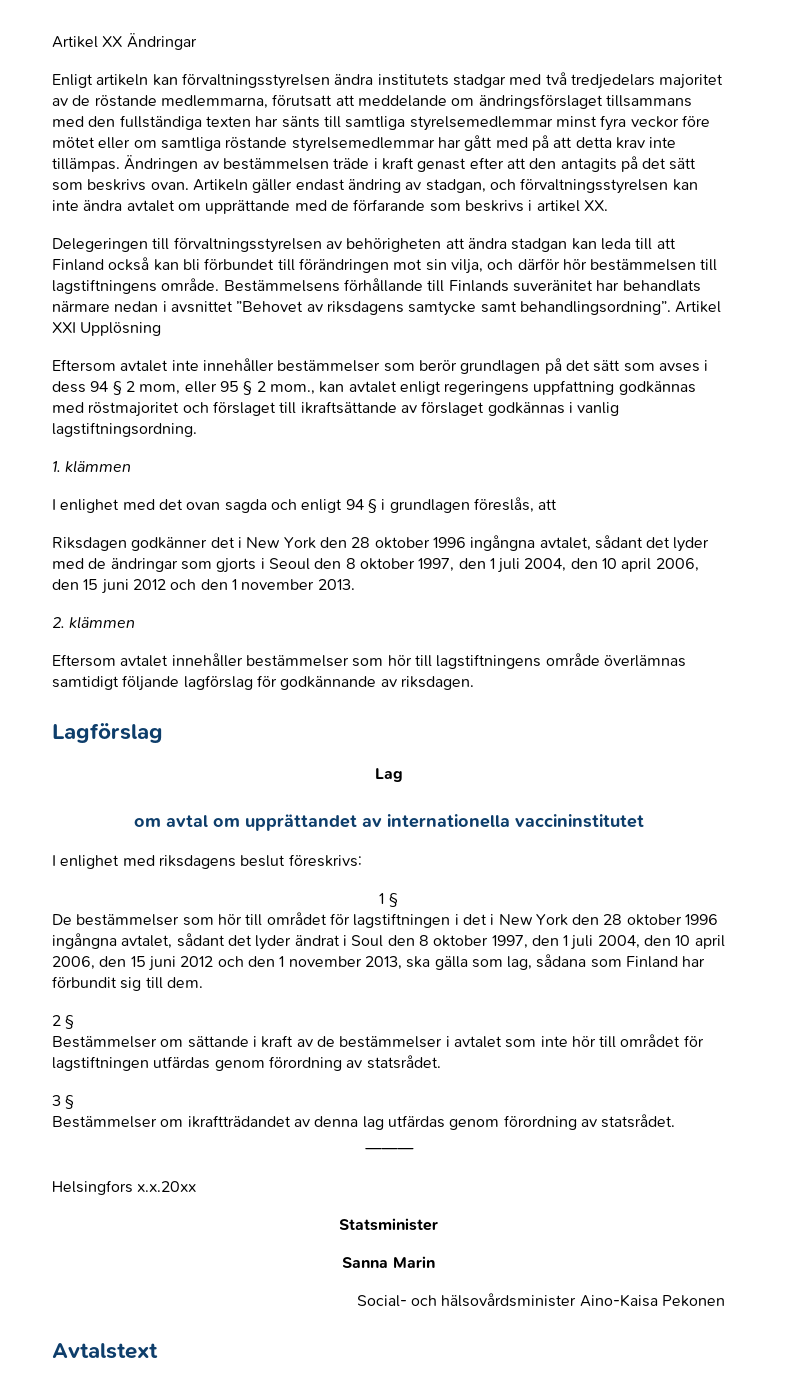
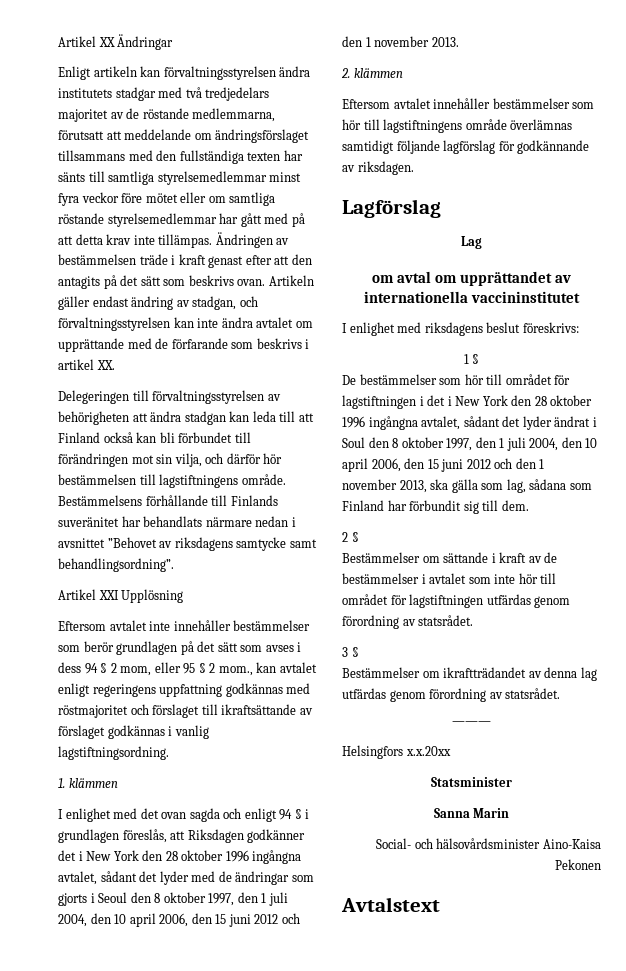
(671, 308) none -> (174, 565) //
(558, 504) // -> (186, 835) none

